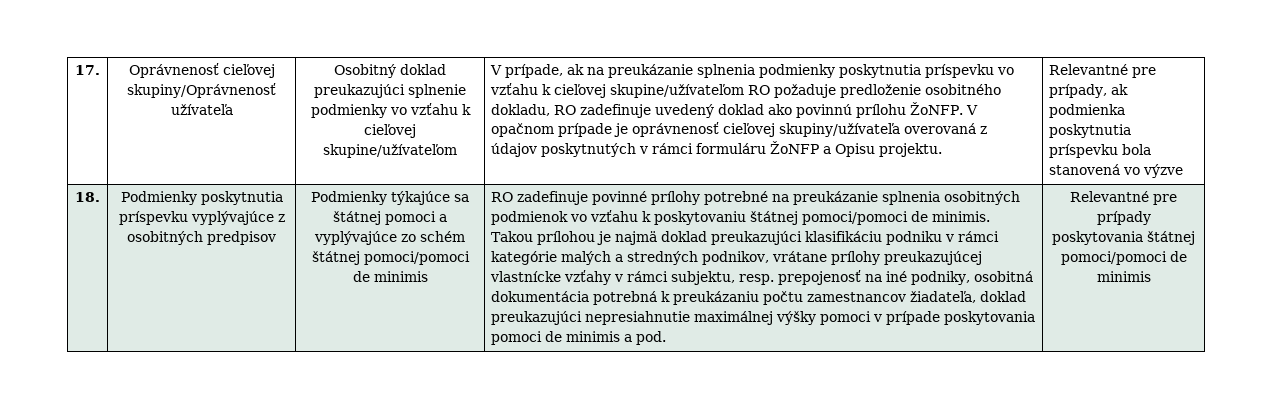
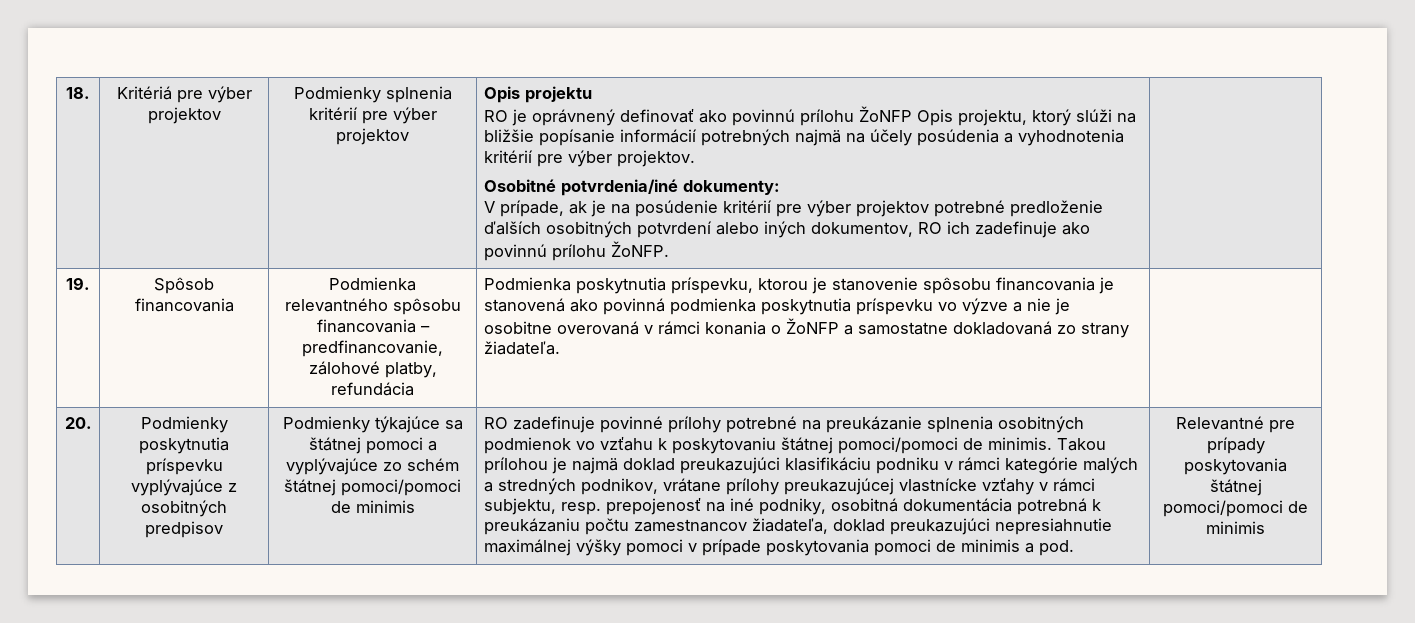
[75,65,100,75] [128,63,275,78] [127,83,276,98] [170,104,233,115] [334,64,446,78] [314,84,466,98] [310,103,471,118] [364,124,416,138] [323,144,457,158] [490,64,1015,78] [490,83,1002,98] [491,102,979,118] [491,122,988,137] [491,141,943,157] [1049,64,1157,78] [1049,84,1129,98] 17. | Oprávnenosť cieľovej skupiny/Oprávnenosť užívateľa | Osobitný doklad preukazujúci splnenie podmienky vo vzťahu k cieľovej skupine/užívateľom | V prípade, ak na preukázanie splnenia podmienky poskytnutia príspevku vo vzťahu k cieľovej skupine/užívateľom RO požaduje predloženie osobitného dokladu, RO zadefinuje uvedený doklad ako povinnú prílohu ŽoNFP. V opačnom prípade je oprávnenosť cieľovej skupiny/užívateľa overovaná z údajov poskytnutých v rámci formuláru ŽoNFP a Opisu projektu. | Relevantné pre prípady, ak -> [66,87,90,99] [116,86,252,103] [147,107,221,124] [293,86,452,103] [308,107,437,124] [336,128,409,145] [483,86,592,103] [483,106,1136,126] [483,129,1124,146] [483,150,695,167] [483,179,780,196] [483,200,1103,217] [483,221,1090,238] [483,241,669,261] [66,277,90,290] [154,277,214,294] [134,298,234,312] [329,277,416,291] [284,298,461,315] [316,319,430,333] [302,340,443,357] [308,361,437,378] [331,382,414,396] [483,277,1114,294] [483,298,665,315] 18. | Kritériá pre výber projektov | Podmienky splnenia kritérií pre výber projektov | Opis projektu // RO je oprávnený definovať ako povinnú prílohu ŽoNFP Opis projektu, ktorý slúži na bližšie popísanie informácií potrebných najmä na účely posúdenia a vyhodnotenia kritérií pre výber projektov. // Osobitné potvrdenia/iné dokumenty: // V prípade, ak je na posúdenie kritérií pre výber projektov potrebné predloženie ďalších osobitných potvrdení alebo iných dokumentov, RO ich zadefinuje ako povinnú prílohu ŽoNFP. | // 19. | Spôsob financovania | Podmienka relevantného spôsobu financovania – predfinancovanie, zálohové platby, refundácia | Podmienka poskytnutia príspevku, ktorou je stanovenie spôsobu financovania je stanovená ako povinná
[1122,144,1152,155] [1049,164,1121,175] bola stanovená -> (933, 306) none
[75,192,100,202] // 18. -> [1012,298,1070,315] [483,318,1129,338] [483,341,560,355] [64,417,92,429] a nie je osobitne overovaná v rámci konania o ŽoNFP a samostatne dokladovaná zo strany žiadateľa. | // 20.

